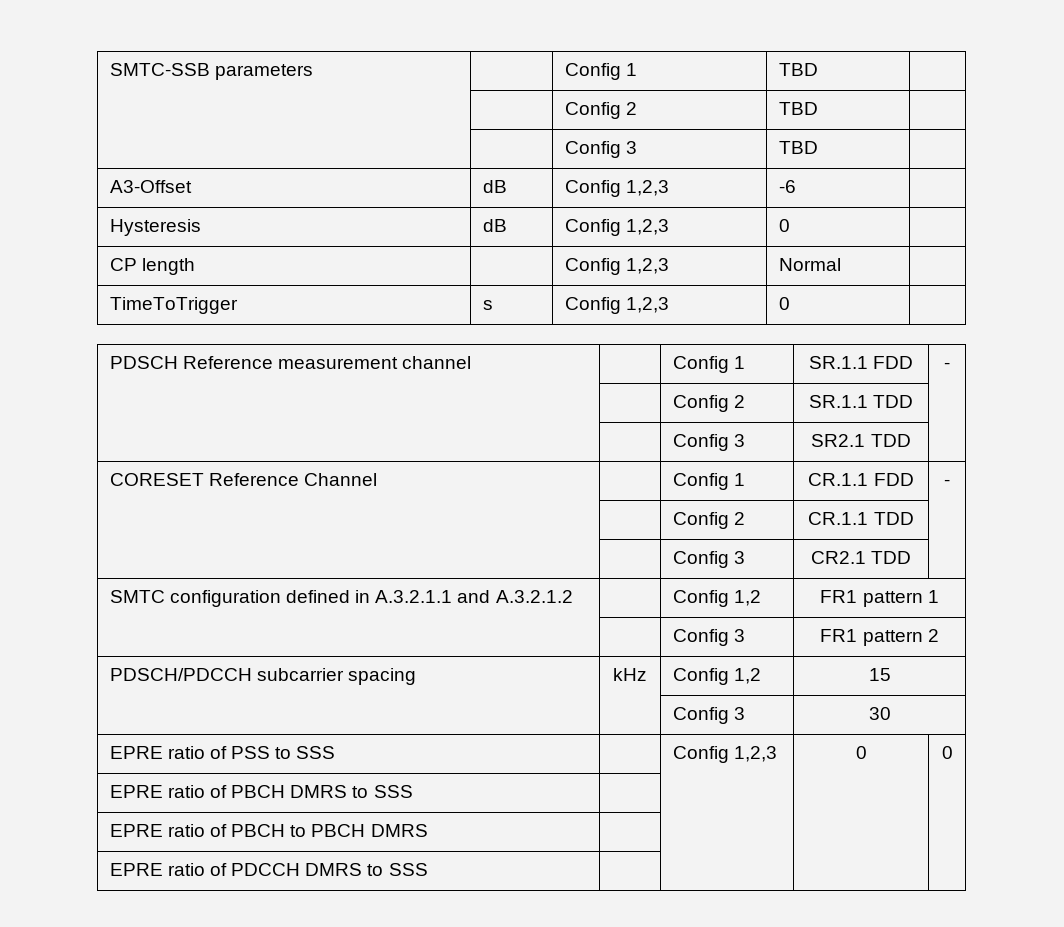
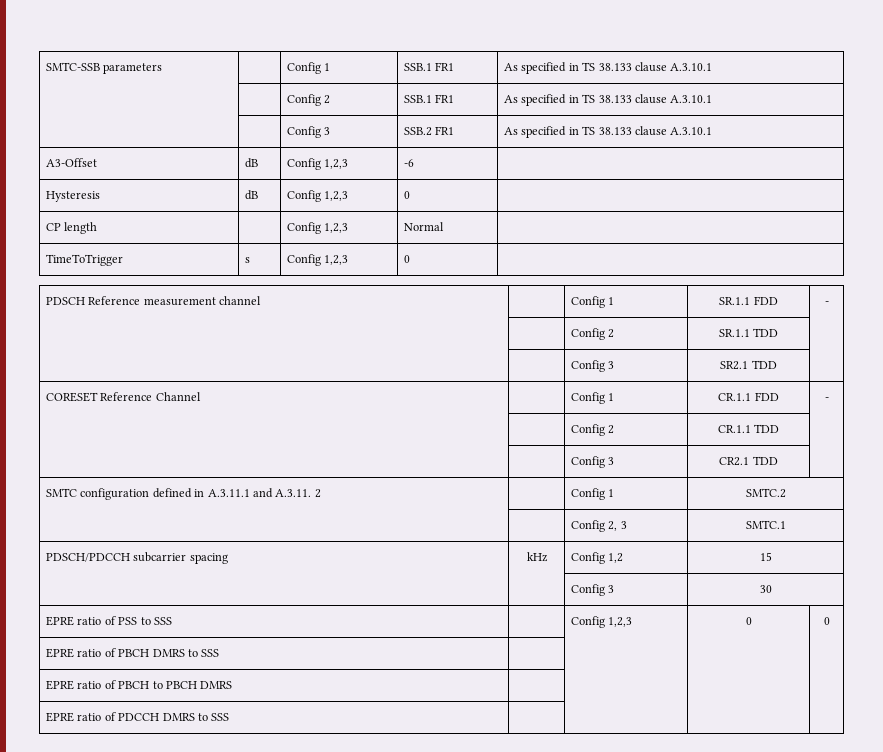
[778,63,818,76] [564,102,637,119] [778,102,818,115] [564,141,637,158] [778,141,818,154] TBD | // | | Config 2 | TBD | // | | Config 3 | TBD | -> [404,62,455,71] [504,62,713,74] [287,94,331,106] [404,94,455,103] [504,94,713,106] [287,126,331,138] [404,126,455,136] [504,126,713,138] SSB.1 FR1 | As specified in TS 38.133 clause A.3.10.1 // | | Config 2 | SSB.1 FR1 | As specified in TS 38.133 clause A.3.10.1 // | | Config 3 | SSB.2 FR1 | As specified in TS 38.133 clause A.3.10.1
[375,590,573,603] [672,590,761,607] [820,590,939,607] [672,629,745,646] [820,629,939,646] A.3.2.1.1 and A.3.2.1.2 | | Config 1,2 | FR1 pattern 1 // | | Config 3 | FR1 pattern 2 -> [207,488,321,498] [571,488,615,500] [745,488,786,498] [571,520,627,532] [745,520,786,529] A.3.11.1 and A.3.11. 2 | | Config 1 | SMTC.2 // | | Config 2, 3 | SMTC.1

